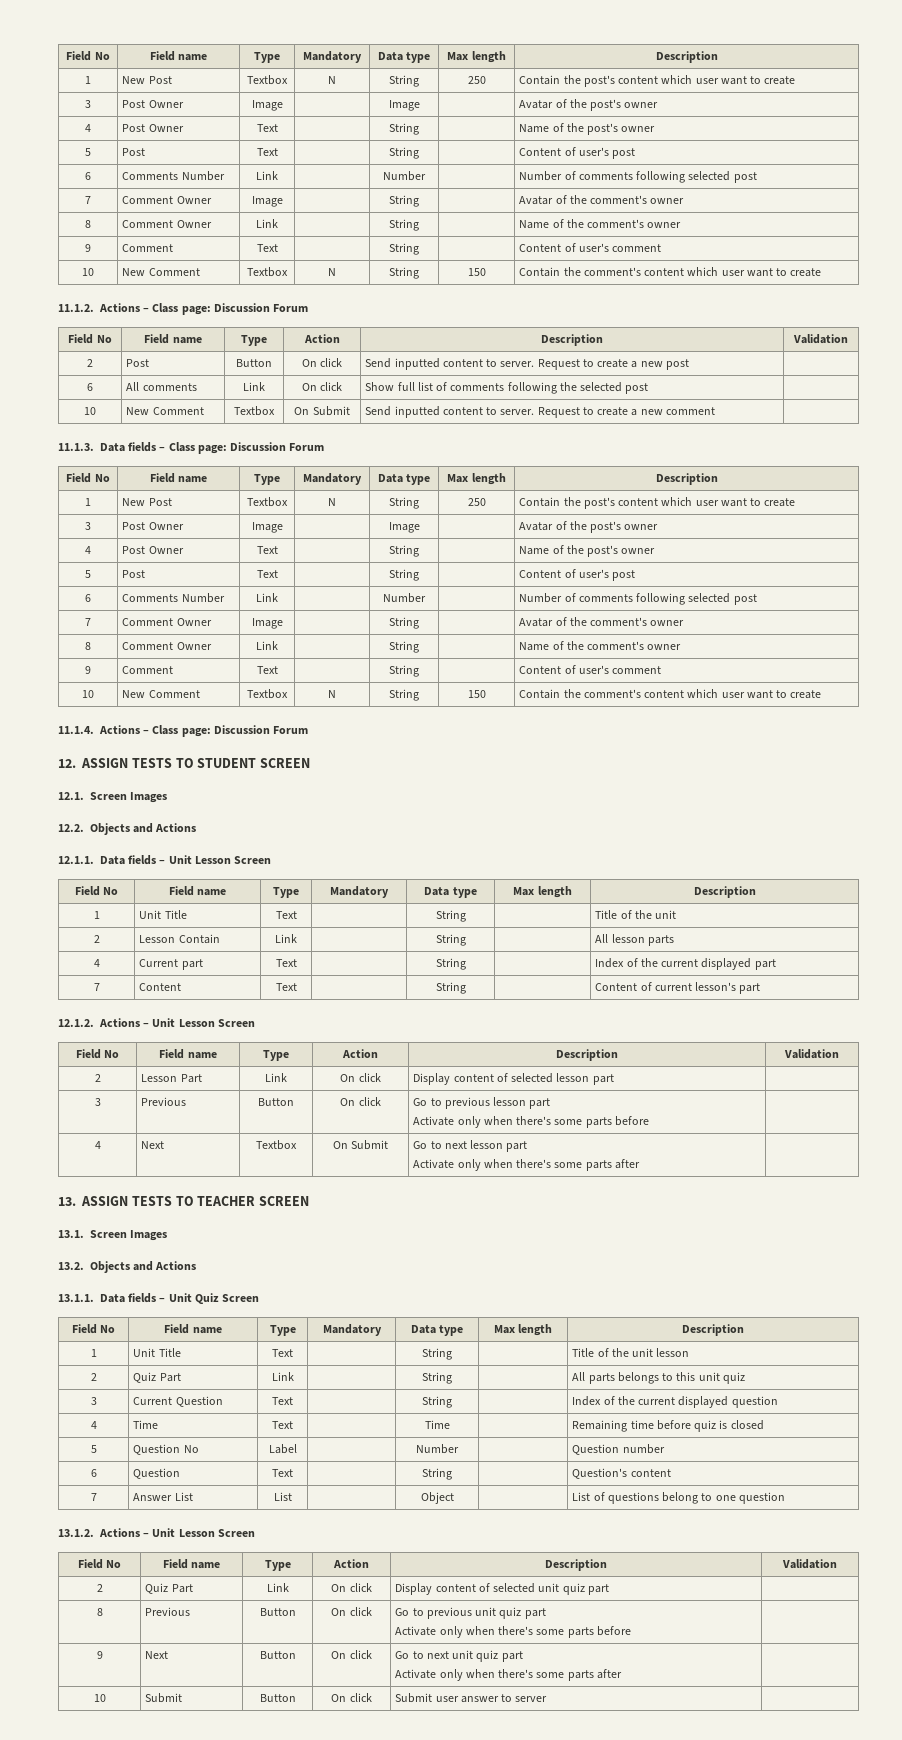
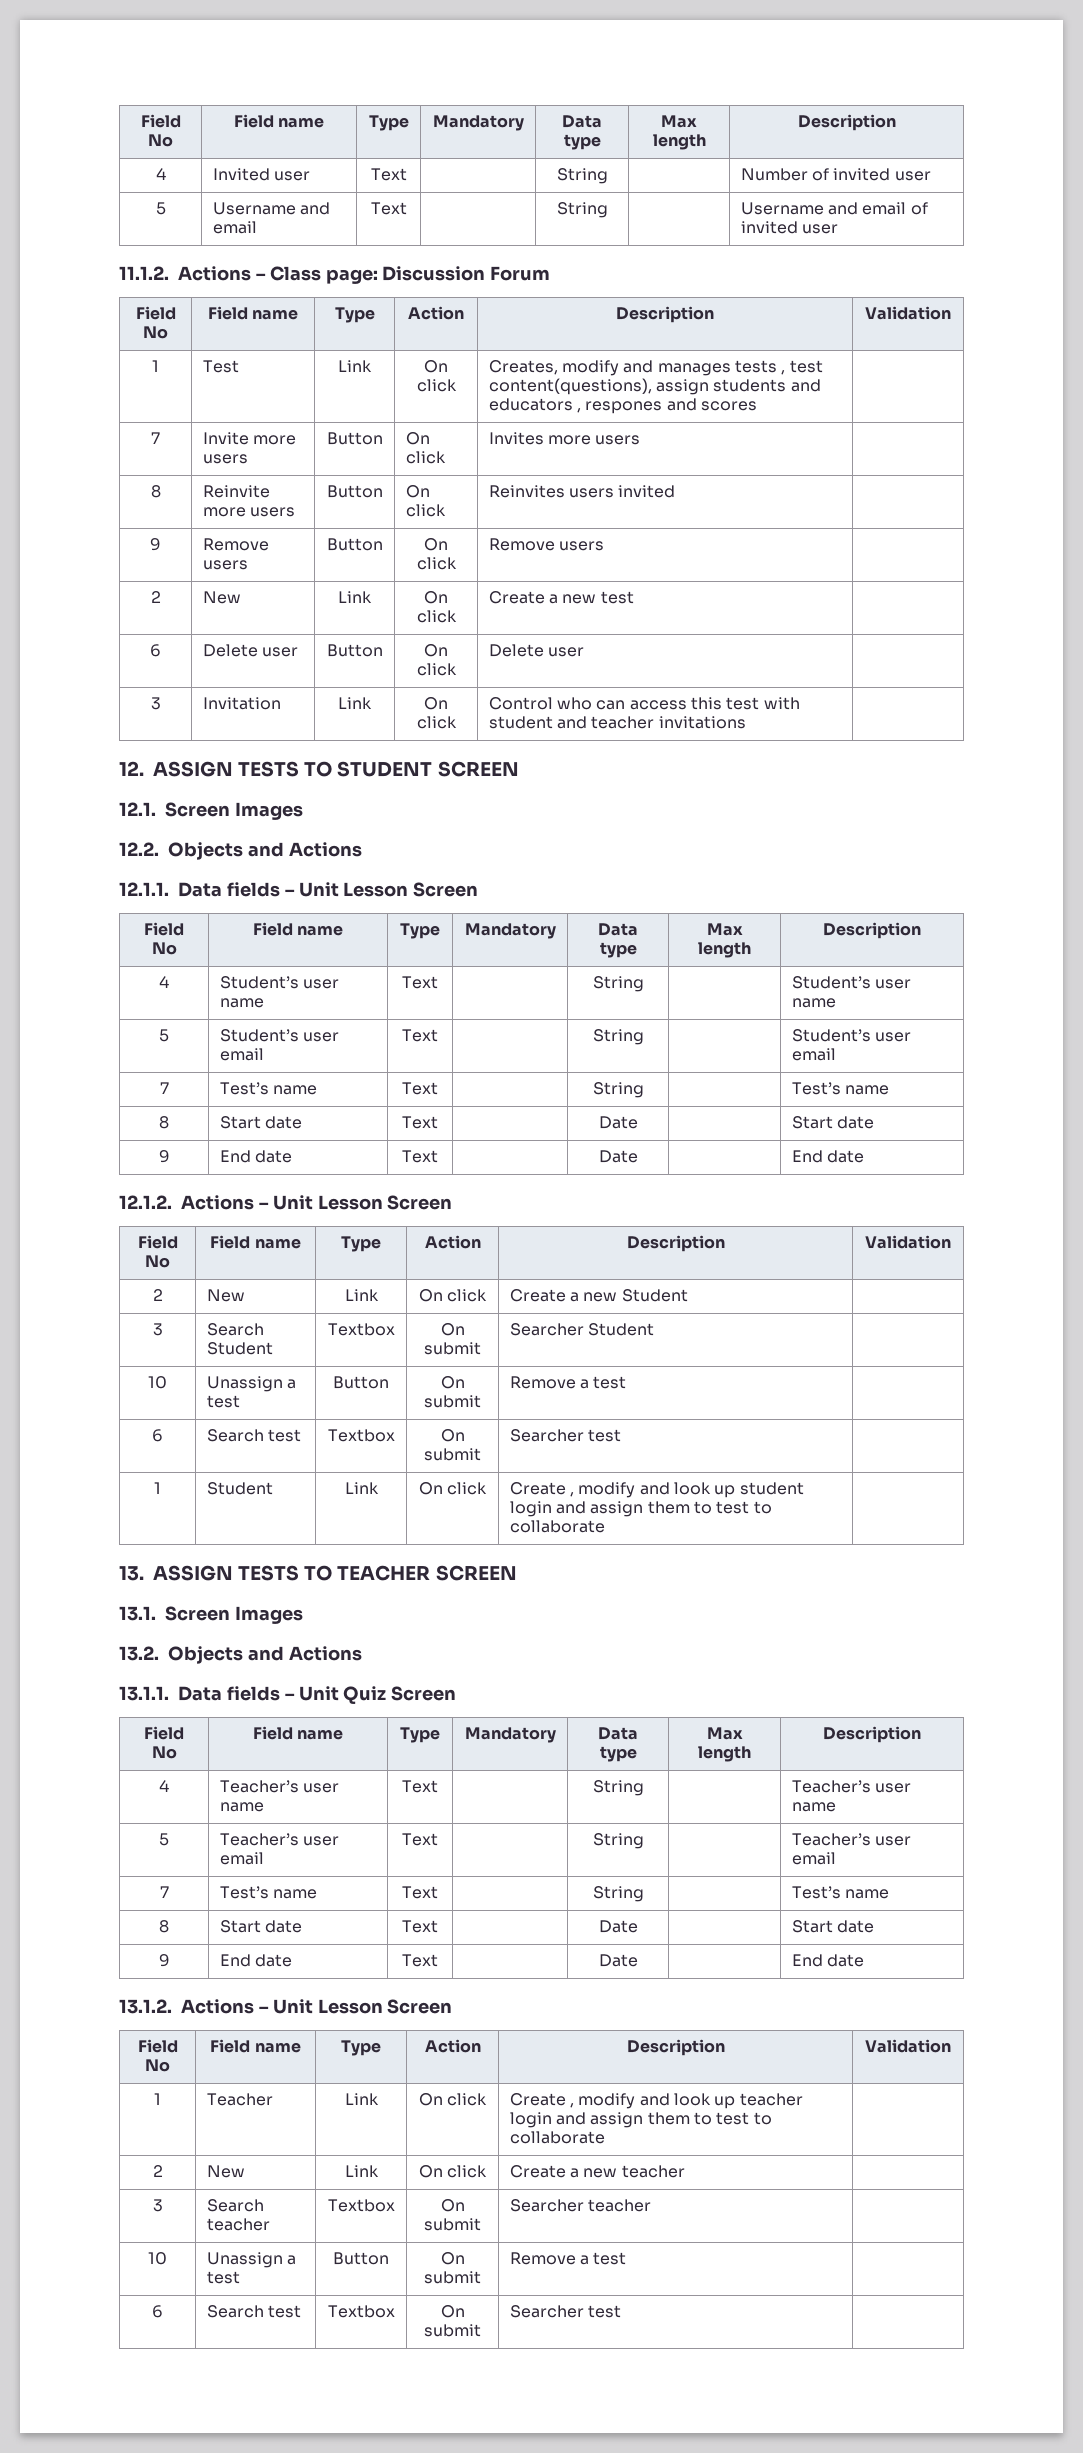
[85,76,91,84] [122,76,172,84] [247,75,288,85] [328,76,336,84] [389,75,419,87] [467,76,486,84] [519,75,796,87] [85,100,91,108] [122,100,184,108] [251,100,283,111] [388,100,420,111] [519,99,659,111] [85,124,91,132] [122,124,184,132] [256,124,278,132] [389,123,419,135] [519,123,656,135] [85,148,91,156] [122,148,146,156] [256,148,278,156] [389,147,419,159] [519,147,636,159] [85,172,91,180] [122,171,225,181] [256,171,278,180] [383,171,426,181] [519,171,757,183] [85,196,91,204] [122,196,212,204] [251,196,283,207] [389,195,419,207] [519,195,685,205] [85,220,91,228] [122,220,212,228] [256,219,278,228] [389,219,419,231] [519,219,682,229] [85,244,91,252] [122,244,174,252] [256,244,278,252] [389,243,419,255] [519,243,662,252] [82,268,94,276] [122,268,200,276] [247,267,288,277] [328,268,336,276] [389,267,419,279] [467,268,486,276] [519,267,822,277] // 1 | New Post | Textbox | N | String | 250 | Contain the post's content which user want to create // 3 | Post Owner | Image | | Image | | Avatar of the post's owner // 4 | Post Owner | Text | | String | | Name of the post's owner // 5 | Post | Text | | String | | Content of user's post // 6 | Comments Number | Link | | Number | | Number of comments following selected post // 7 | Comment Owner | Image | | String | | Avatar of the comment's owner // 8 | Comment Owner | Link | | String | | Name of the comment's owner // 9 | Comment | Text | | String | | Content of user's comment // 10 | New Comment | Textbox | N | String | 150 | Contain the comment's content which user want to create -> [155,168,166,180] [212,168,310,181] [370,168,407,181] [556,168,608,184] [740,168,931,181] [155,202,166,215] [212,202,330,215] [212,221,257,234] [370,202,407,215] [556,202,608,218] [740,202,928,215] [740,221,838,234] // 4 | Invited user | Text | | String | | Number of invited user // 5 | Username and email | Text | | String | | Username and email of invited user
[87,359,93,367] [126,359,150,367] [236,359,272,367] [301,358,343,367] [365,358,689,370] [87,383,93,391] [126,382,197,391] [243,382,265,391] [301,382,343,391] [365,382,649,394] [84,407,96,415] [126,407,204,415] [234,406,275,416] [294,406,350,416] [365,406,715,418] [58,442,325,454] [66,473,110,483] [149,473,208,483] [254,474,280,485] [303,473,362,485] [377,474,431,485] [447,473,506,485] [655,473,718,485] [85,498,91,506] [122,498,172,506] [247,497,288,507] [328,498,336,506] [389,497,419,509] [467,498,486,506] [519,497,796,509] [85,522,91,530] [122,522,184,530] [251,522,283,533] [388,522,420,533] [519,521,659,533] [85,546,91,554] [122,546,184,554] [256,546,278,554] [389,545,419,557] [519,545,656,557] [85,570,91,578] [122,570,146,578] [256,570,278,578] [389,569,419,581] [519,569,636,581] [85,594,91,602] [122,593,225,603] [256,593,278,602] [383,593,426,603] [519,593,757,605] [85,618,91,626] [122,618,212,626] [251,618,283,629] [389,617,419,629] [519,617,685,627] [85,642,91,650] [122,642,212,650] [256,641,278,650] [389,641,419,653] [519,641,682,651] [85,666,91,674] [122,666,174,674] [256,666,278,674] [389,665,419,677] [519,665,662,674] [82,690,94,698] [122,690,200,698] [247,689,288,699] [328,690,336,698] [389,689,419,701] [467,690,486,698] [519,689,822,699] [58,725,309,737] 2 | Post | Button | On click | Send inputted content to server. Request to create a new post | // 6 | All comments | Link | On click | Show full list of comments following the selected post | // 10 | New Comment | Textbox | On Submit | Send inputted content to server. Request to create a new comment | // 11.1.3. Data fields – Class page: Discussion Forum // Field No | Field name | Type | Mandatory | Data type | Max length | Description // 1 | New Post | Textbox | N | String | 250 | Contain the post's content which user want to create // 3 | Post Owner | Image | | Image | | Avatar of the post's owner // 4 | Post Owner | Text | | String | | Name of the post's owner // 5 | Post | Text | | String | | Content of user's post // 6 | Comments Number | Link | | Number | | Number of comments following selected post // 7 | Comment Owner | Image | | String | | Avatar of the comment's owner // 8 | Comment Owner | Link | | String | | Name of the comment's owner // 9 | Comment | Text | | String | | Content of user's comment // 10 | New Comment | Textbox | N | String | 150 | Contain the comment's content which user want to create // 11.1.4. Actions – Class page: Discussion Forum -> [152,360,159,372] [202,360,239,373] [338,360,372,372] [424,360,448,373] [416,379,457,392] [488,360,823,376] [488,378,821,395] [488,398,757,414] [151,432,160,444] [202,432,296,445] [202,454,248,464] [326,432,383,445] [405,432,430,445] [405,451,446,464] [488,432,641,445] [150,485,161,498] [202,485,270,498] [202,507,295,517] [326,485,383,498] [405,485,430,498] [405,504,446,517] [488,485,676,498] [150,538,161,551] [202,538,269,551] [202,560,248,570] [326,538,383,551] [424,538,448,551] [416,557,457,570] [488,538,604,551] [150,591,161,603] [202,591,241,604] [338,591,372,603] [424,591,448,604] [416,610,457,623] [488,591,634,604] [150,644,161,657] [202,644,298,657] [326,644,383,657] [424,644,448,657] [416,663,457,676] [488,644,584,657] [150,697,161,710] [202,697,281,710] [338,697,372,709] [424,697,448,710] [416,716,457,729] [488,697,800,710] [488,716,746,729] 1 | Test | Link | On click | Creates, modify and manages tests , test content(questions), assign students and educators , respones and scores | // 7 | Invite more users | Button | On click | Invites more users | // 8 | Reinvite more users | Button | On click | Reinvites users invited | // 9 | Remove users | Button | On click | Remove users | // 2 | New | Link | On click | Create a new test | // 6 | Delete user | Button | On click | Delete user | // 3 | Invitation | Link | On click | Control who can access this test with student and teacher invitations |
[93,911,100,919] [139,910,187,919] [275,911,297,919] [435,910,466,922] [595,910,677,919] [93,935,100,943] [139,934,220,944] [275,934,297,943] [435,934,466,946] [595,934,674,946] [93,959,100,967] [139,959,203,970] [275,959,297,967] [435,958,466,970] [595,958,776,970] [93,983,100,991] [139,983,182,991] [275,983,297,991] [435,982,466,994] [595,982,761,994] 1 | Unit Title | Text | | String | | Title of the unit // 2 | Lesson Contain | Link | | String | | All lesson parts // 4 | Current part | Text | | String | | Index of the current displayed part // 7 | Content | Text | | String | | Content of current lesson's part -> [159,976,169,988] [219,976,339,989] [219,998,264,1008] [402,976,438,989] [592,976,644,992] [791,976,911,989] [791,998,836,1008] [159,1029,169,1042] [219,1029,339,1042] [219,1048,264,1061] [402,1029,438,1042] [592,1029,644,1045] [791,1029,911,1042] [791,1048,836,1061] [159,1082,169,1094] [219,1082,317,1095] [402,1082,438,1095] [592,1082,644,1098] [791,1082,889,1095] [159,1116,169,1129] [219,1116,302,1129] [402,1116,438,1129] [598,1116,638,1129] [791,1116,874,1129] [158,1150,170,1163] [219,1150,292,1163] [402,1150,438,1163] [598,1150,638,1163] [791,1150,864,1163] 4 | Student’s user name | Text | | String | | Student’s user name // 5 | Student’s user email | Text | | String | | Student’s user email // 7 | Test’s name | Text | | String | | Test’s name // 8 | Start date | Text | | Date | | Start date // 9 | End date | Text | | Date | | End date
[141,1074,202,1083] [265,1073,287,1082] [340,1073,381,1082] [413,1073,614,1085] [94,1098,101,1106] [141,1097,187,1106] [258,1098,294,1106] [340,1097,381,1106] [413,1097,551,1109] [413,1116,649,1128] [94,1141,101,1149] [141,1141,165,1149] [256,1140,297,1150] [332,1140,389,1150] [413,1140,528,1152] [413,1159,640,1171] Lesson Part | Link | On click | Display content of selected lesson part | // 3 | Previous | Button | On click | Go to previous lesson part // Activate only when there's some parts before | // 4 | Next | Textbox | On Submit | Go to next lesson part // Activate only when there's some parts after -> [206,1289,245,1302] [344,1289,379,1301] [418,1289,488,1302] [509,1289,688,1302] [152,1323,163,1336] [206,1323,264,1336] [206,1342,273,1355] [327,1323,395,1336] [440,1323,465,1336] [424,1342,481,1355] [509,1323,654,1336] [148,1376,167,1389] [206,1376,296,1392] [206,1395,240,1408] [333,1376,389,1389] [440,1376,465,1389] [424,1395,481,1408] [509,1376,627,1389] [152,1429,163,1442] [206,1429,301,1442] [327,1429,395,1442] [440,1429,465,1442] [424,1448,481,1461] [509,1429,621,1442] [154,1482,161,1494] [206,1482,273,1495] [344,1482,379,1494] [418,1482,488,1495] [509,1482,804,1498] [509,1501,772,1517] [509,1520,605,1533] New | Link | On click | Create a new Student | // 3 | Search Student | Textbox | On submit | Searcher Student | // 10 | Unassign a test | Button | On submit | Remove a test | // 6 | Search test | Textbox | On submit | Searcher test | // 1 | Student | Link | On click | Create , modify and look up student login and assign them to test to collaborate
[90,1349,97,1357] [133,1348,181,1357] [272,1349,293,1357] [422,1348,452,1360] [572,1348,690,1357] [90,1373,97,1381] [133,1372,181,1383] [271,1372,294,1381] [422,1372,452,1384] [572,1372,745,1384] [90,1397,97,1405] [133,1396,223,1407] [272,1397,293,1405] [422,1396,452,1408] [572,1396,778,1408] [90,1421,97,1429] [133,1420,159,1429] [272,1421,293,1429] [424,1420,450,1429] [572,1420,764,1432] [90,1445,97,1453] [133,1444,199,1455] [268,1444,297,1454] [416,1444,459,1454] [572,1444,665,1455] [90,1469,97,1477] [133,1468,181,1479] [272,1469,293,1477] [422,1468,452,1480] [572,1468,671,1479] [90,1493,97,1501] [133,1492,193,1501] [273,1492,292,1501] [420,1492,454,1504] [572,1492,785,1504] 1 | Unit Title | Text | | String | | Title of the unit lesson // 2 | Quiz Part | Link | | String | | All parts belongs to this unit quiz // 3 | Current Question | Text | | String | | Index of the current displayed question // 4 | Time | Text | | Time | | Remaining time before quiz is closed // 5 | Question No | Label | | Number | | Question number // 6 | Question | Text | | String | | Question's content // 7 | Answer List | List | | Object | | List of questions belong to one question -> [159,1780,169,1792] [219,1780,339,1793] [219,1802,264,1812] [402,1780,438,1793] [592,1780,644,1796] [791,1780,911,1793] [791,1802,836,1812] [159,1833,169,1846] [219,1833,339,1846] [219,1852,264,1865] [402,1833,438,1846] [592,1833,644,1849] [791,1833,911,1846] [791,1852,836,1865] [159,1886,169,1898] [219,1886,317,1899] [402,1886,438,1899] [592,1886,644,1902] [791,1886,889,1899] [159,1920,169,1933] [219,1920,302,1933] [402,1920,438,1933] [598,1920,638,1933] [791,1920,874,1933] [158,1954,170,1967] [219,1954,292,1967] [402,1954,438,1967] [598,1954,638,1967] [791,1954,864,1967] 4 | Teacher’s user name | Text | | String | | Teacher’s user name // 5 | Teacher’s user email | Text | | String | | Teacher’s user email // 7 | Test’s name | Text | | String | | Test’s name // 8 | Start date | Text | | Date | | Start date // 9 | End date | Text | | Date | | End date
[96,1584,103,1592] [145,1583,193,1594] [266,1583,289,1592] [331,1583,372,1592] [395,1583,609,1595] [96,1608,103,1616] [145,1607,191,1616] [259,1608,296,1616] [331,1607,372,1616] [395,1607,546,1619] [395,1626,631,1638] [96,1651,103,1659] [145,1651,169,1659] [259,1651,296,1659] [331,1650,372,1659] [395,1650,523,1662] [395,1669,622,1681] [93,1694,106,1702] [145,1693,183,1703] [259,1694,296,1702] [331,1693,372,1702] [395,1693,548,1703] 2 | Quiz Part | Link | On click | Display content of selected unit quiz part | // 8 | Previous | Button | On click | Go to previous unit quiz part // Activate only when there's some parts before | // 9 | Next | Button | On click | Go to next unit quiz part // Activate only when there's some parts after | // 10 | Submit | Button | On click | Submit user answer to server -> [154,2093,161,2105] [206,2093,273,2106] [344,2093,379,2105] [418,2093,488,2106] [509,2093,803,2109] [509,2112,772,2128] [509,2131,605,2144] [152,2165,163,2177] [206,2165,245,2178] [344,2165,379,2177] [418,2165,488,2178] [509,2165,685,2178] [152,2199,163,2212] [206,2199,264,2212] [206,2218,270,2231] [327,2199,395,2212] [440,2199,465,2212] [424,2218,481,2231] [509,2199,651,2212] [148,2252,167,2265] [206,2252,296,2268] [206,2271,240,2284] [333,2252,389,2265] [440,2252,465,2265] [424,2271,481,2284] [509,2252,627,2265] [152,2305,163,2318] [206,2305,301,2318] [327,2305,395,2318] [440,2305,465,2318] [424,2324,481,2337] [509,2305,621,2318] 1 | Teacher | Link | On click | Create , modify and look up teacher login and assign them to test to collaborate | // 2 | New | Link | On click | Create a new teacher | // 3 | Search teacher | Textbox | On submit | Searcher teacher | // 10 | Unassign a test | Button | On submit | Remove a test | // 6 | Search test | Textbox | On submit | Searcher test

